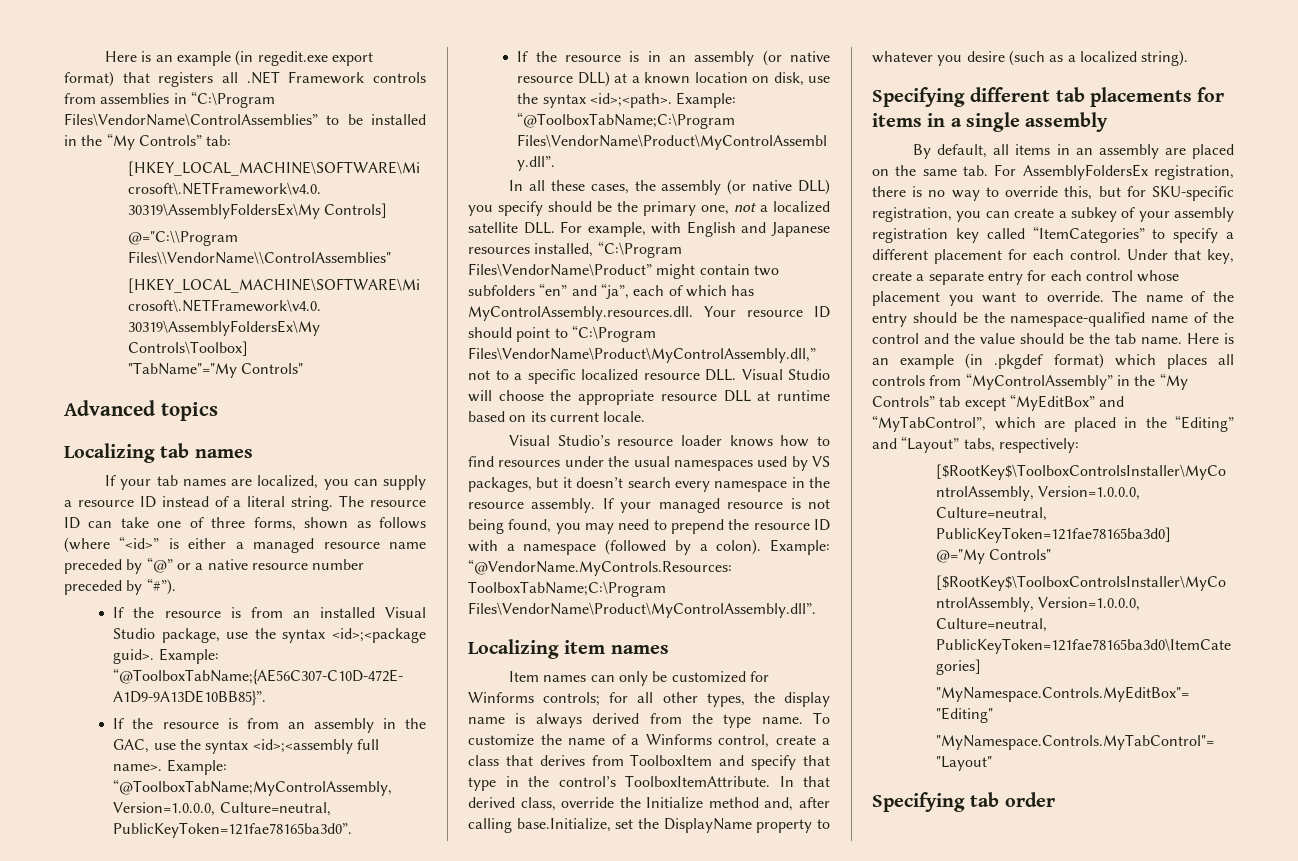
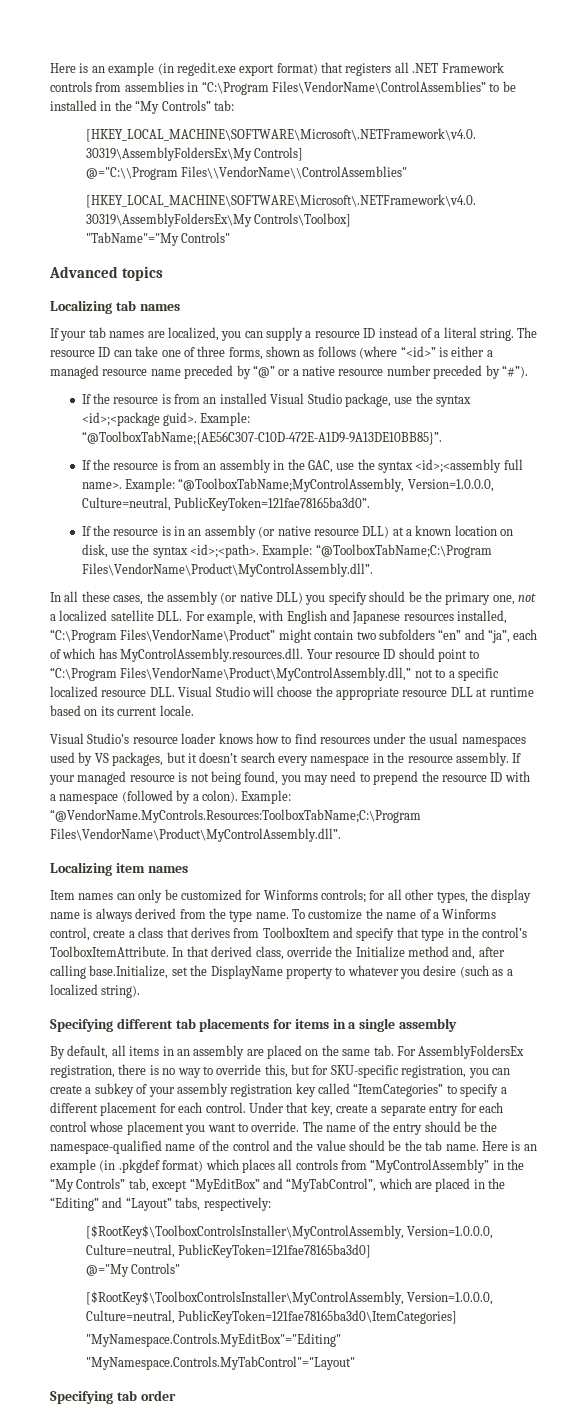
[939,396,961,407] tab -> [128,1178,149,1192] tab,

